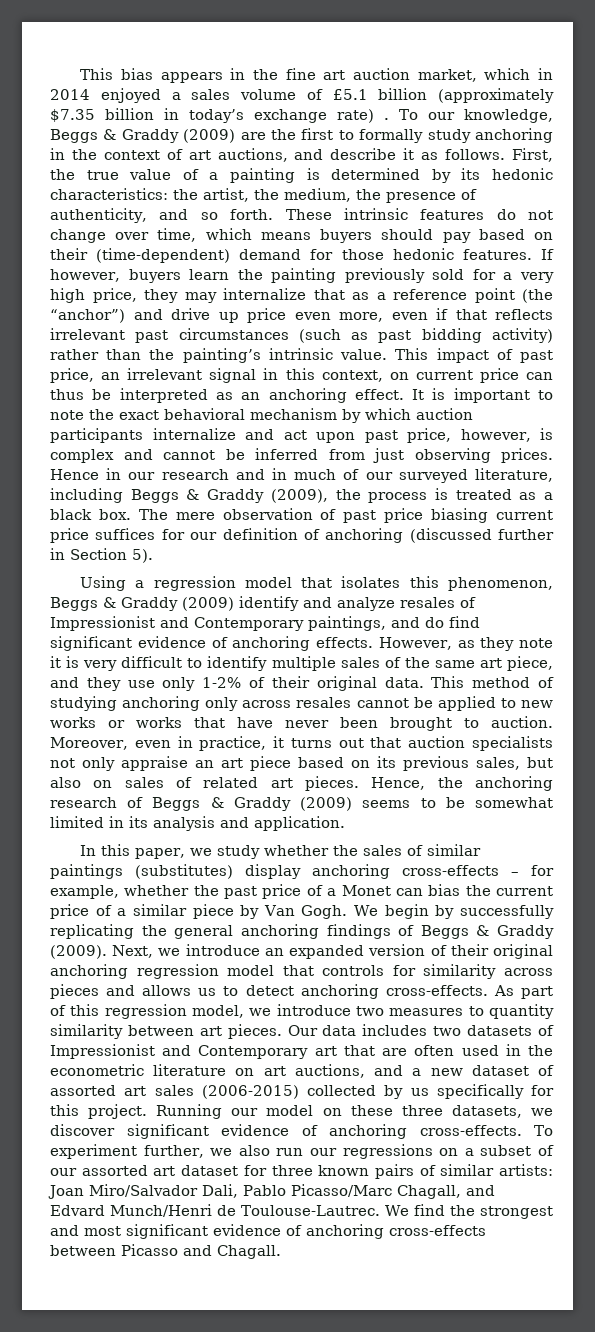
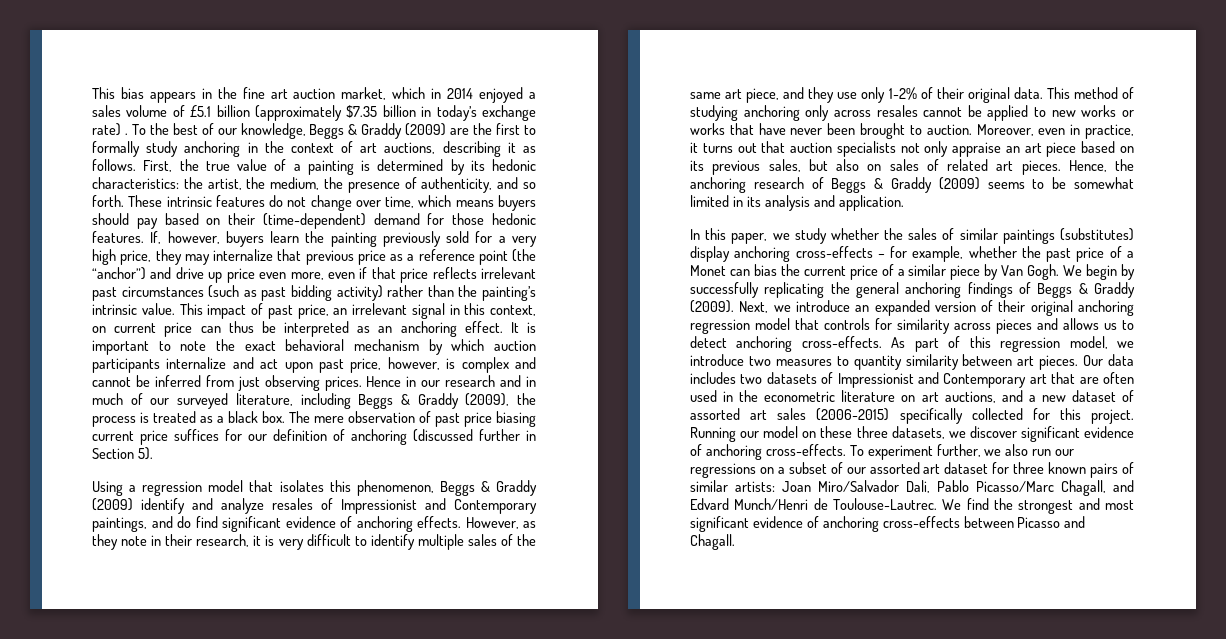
(419, 114) none -> [149,123,214,135] the best of
[294,148,397,160] and describe -> [442,141,501,157] describing
[541,249,555,260] If -> [150,231,162,244] If,
(345, 294) none -> [305,250,386,265] previous price
(487, 314) none -> [400,268,429,283] price
(553, 643) none -> [151,534,250,547] in their research,
[307,1084,524,1099] collected by us specifically -> [899,408,1023,424] specifically collected

